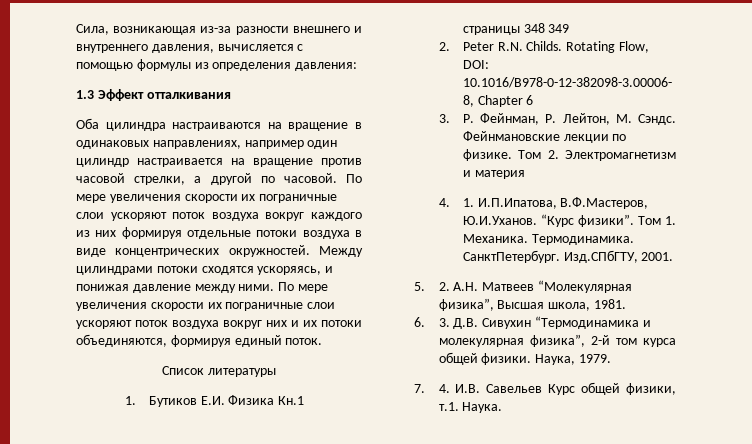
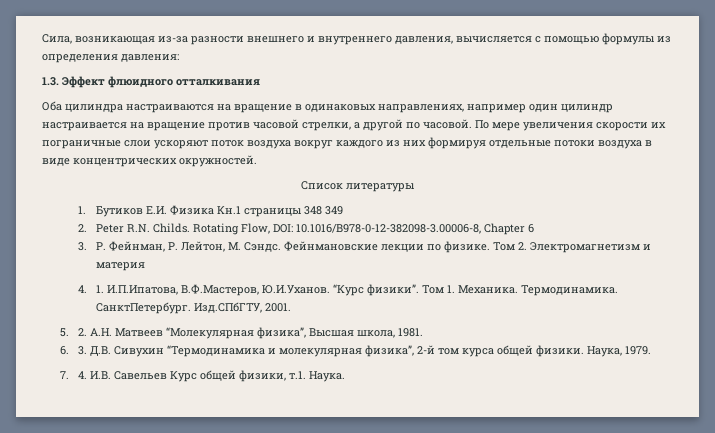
[76,89,144,101] 1.3 Эффект -> [42,76,173,88] 1.3. Эффект флюидного
[318,246,363,257] [76,266,334,275] [76,282,328,293] [76,302,336,311] [76,320,362,329] [76,334,323,347] Между цилиндрами потоки сходятся ускоряясь, и понижая давление между ними. По мере увеличения скорости их пограничные слои ускоряют поток воздуха вокруг них и их потоки объединяются, формируя единый поток. -> (257, 161) none

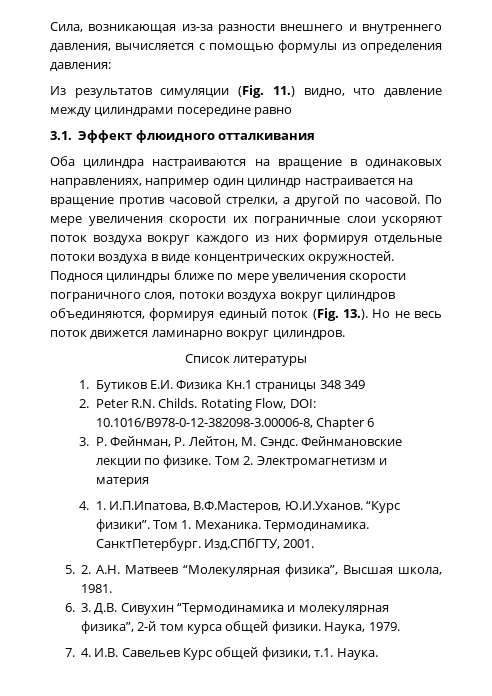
[42,77,59,86] 1.3. -> [50,85,443,98] [50,107,293,117] [50,131,72,140] Из результатов симуляции (Fig. 11.) видно, что давление между цилиндрами посередине равно // 3.1.
(257, 161) none -> [50,270,407,283] [50,292,395,302] [50,308,442,321] [50,330,345,340] Поднося цилиндры ближе по мере увеличения скорости пограничного слоя, потоки воздуха вокруг цилиндров объединяются, формируя единый поток (Fig. 13.). Но не весь поток движется ламинарно вокруг цилиндров.

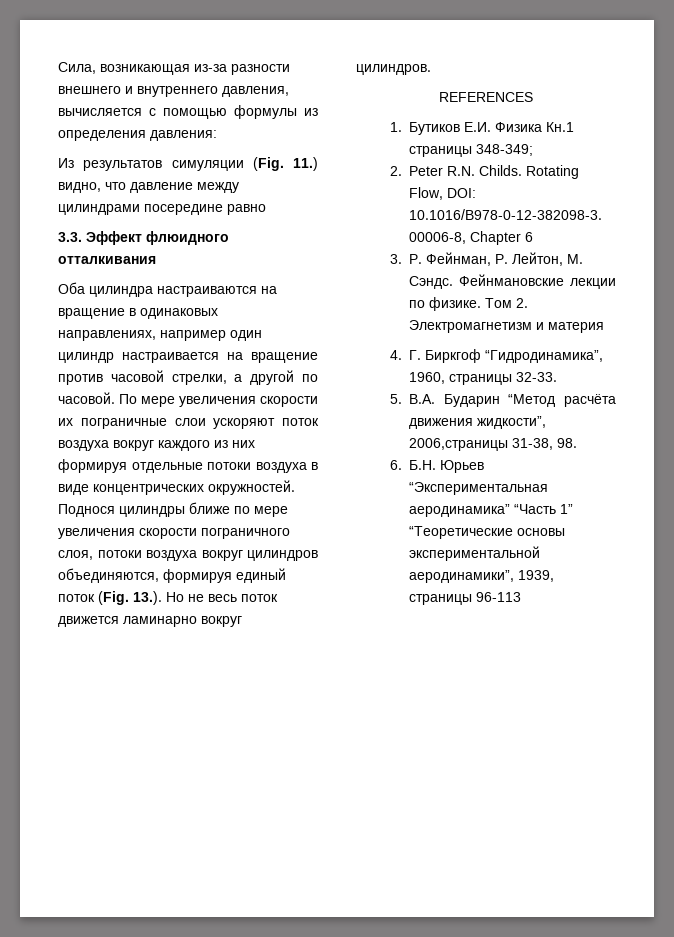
[50,131,72,140] 3.1. -> [58,232,82,242] 3.3.
[184,354,308,366] Список литературы -> [439,92,533,102] REFERENCES
[319,380,365,389] 348 349 -> [476,144,534,156] 348-349;
[95,501,401,513] [95,519,370,532] [95,538,315,551] [64,564,442,577] [80,584,112,593] [64,603,389,615] [80,621,400,634] [64,647,378,660] 1. И.П.Ипатова, В.Ф.Мастеров, Ю.И.Уханов. “Курс физики”. Том 1. Механика. Термодинамика. СанктПетербург. Изд.СПбГТУ, 2001. // 5. 2. А.Н. Матвеев “Молекулярная физика”, Высшая школа, 1981. // 6. 3. Д.В. Сивухин “Термодинамика и молекулярная физика”, 2-й том курса общей физики. Наука, 1979. // 7. 4. И.В. Савельев Курс общей физики, т.1. Наука. -> [409,349,604,363] [409,372,558,385] [390,394,616,407] [409,416,547,429] [409,438,578,451] [390,460,485,473] [409,482,549,495] [409,504,574,517] [409,526,566,539] [409,546,541,561] [409,570,555,583] [409,592,522,605] Г. Биркгоф “Гидродинамика”, 1960, страницы 32-33. // 5. В.А. Бударин “Метод расчёта движения жидкости”, 2006,страницы 31-38, 98. // 6. Б.Н. Юрьев “Экспериментальная аеродинамика” “Часть 1” “Теоретические основы экспериментальной аеродинамики”, 1939, страницы 96-113

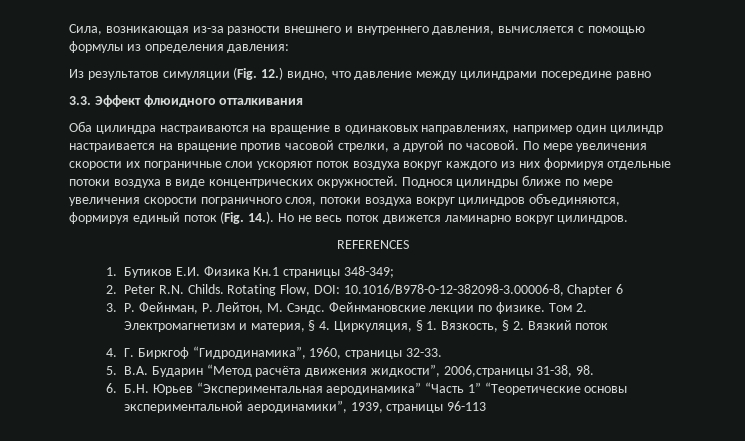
[293,157,318,171] 11.) -> [261,67,284,80] 12.)
[133,591,162,605] 13.). -> [248,211,275,224] 14.).
[548,322,605,333] материя -> [250,320,609,332] материя, § 4. Циркуляция, § 1. Вязкость, § 2. Вязкий поток

